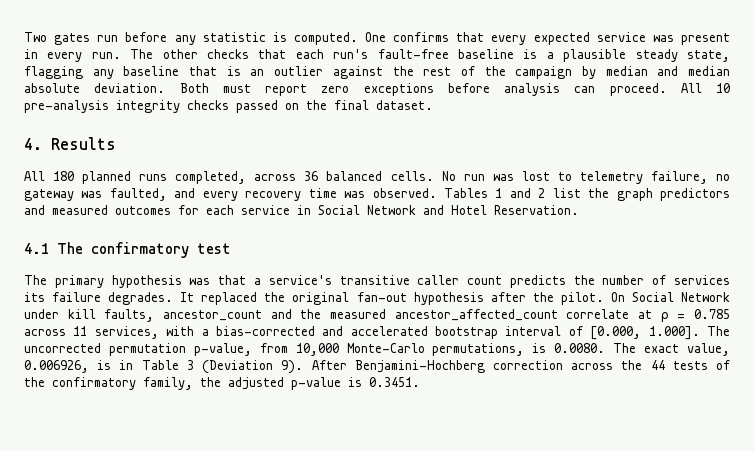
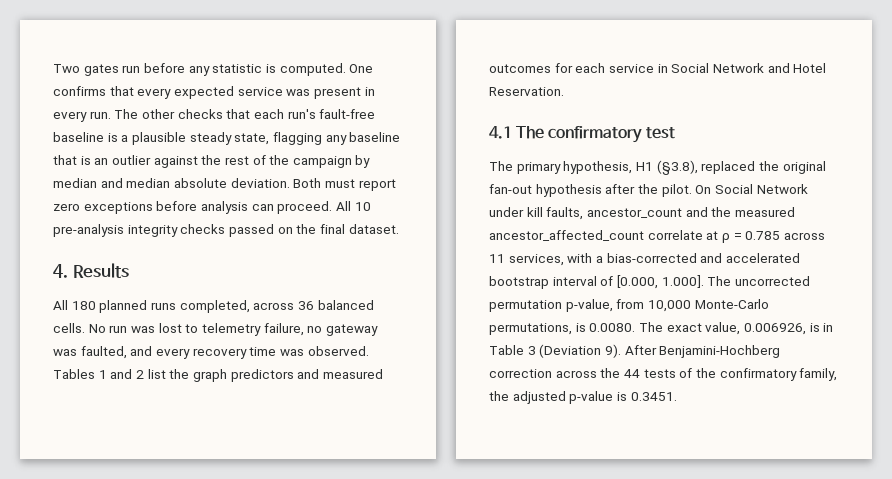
[111,275,731,288] [24,292,195,305] hypothesis was that a service's transitive caller count predicts the number of services its failure degrades. It -> [563,160,698,175] hypothesis, H1 (§3.8),

